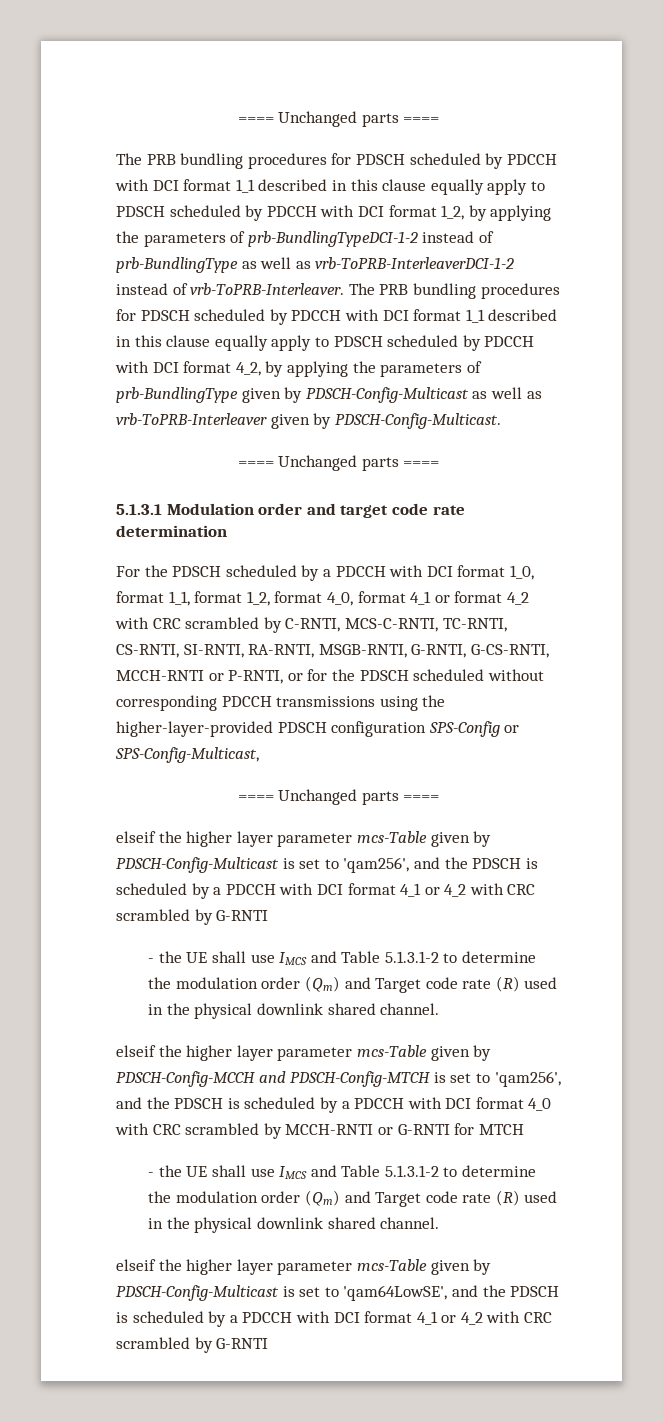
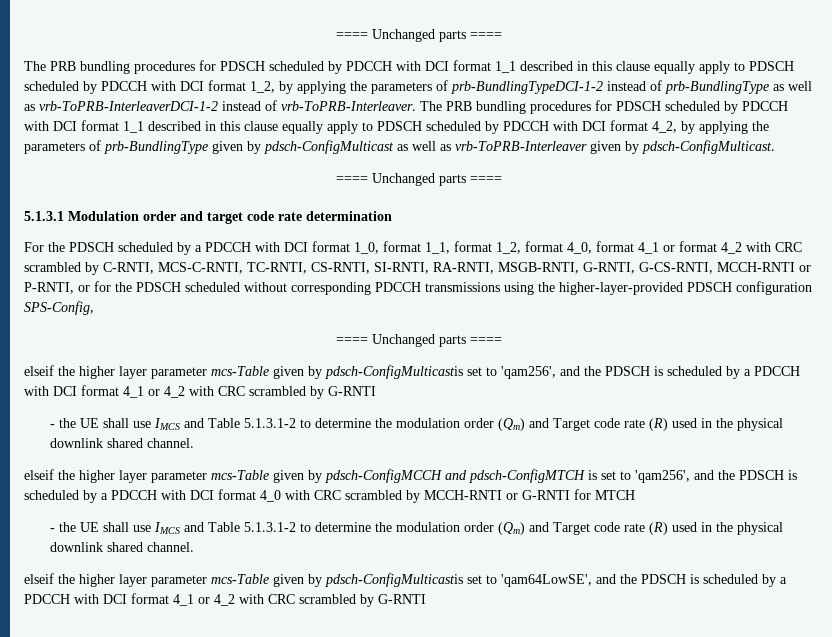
[305,387,469,403] PDSCH-Config-Multicast -> [264,140,394,154] pdsch-ConfigMulticast
[334,413,501,429] PDSCH-Config-Multicast. -> [642,140,775,154] pdsch-ConfigMulticast.
[428,721,520,737] [115,747,259,763] SPS-Config or SPS-Config-Multicast, -> [24,301,94,315] SPS-Config,
[116,857,295,873] PDSCH-Config-Multicast is -> [325,365,463,379] pdsch-ConfigMulticastis
[116,1071,431,1087] PDSCH-Config-MCCH and PDSCH-Config-MTCH -> [325,469,585,483] pdsch-ConfigMCCH and pdsch-ConfigMTCH
[116,1285,295,1301] PDSCH-Config-Multicast is -> [325,573,463,587] pdsch-ConfigMulticastis

